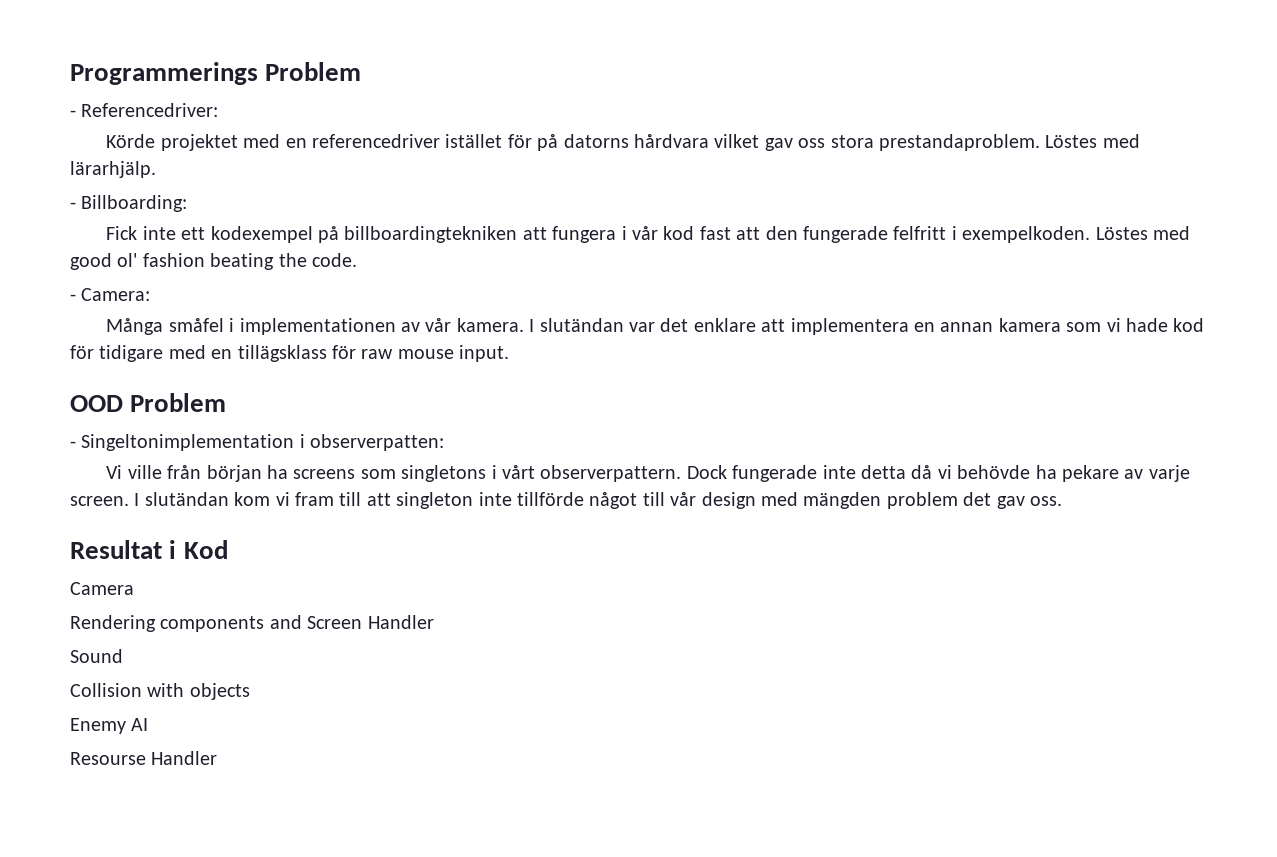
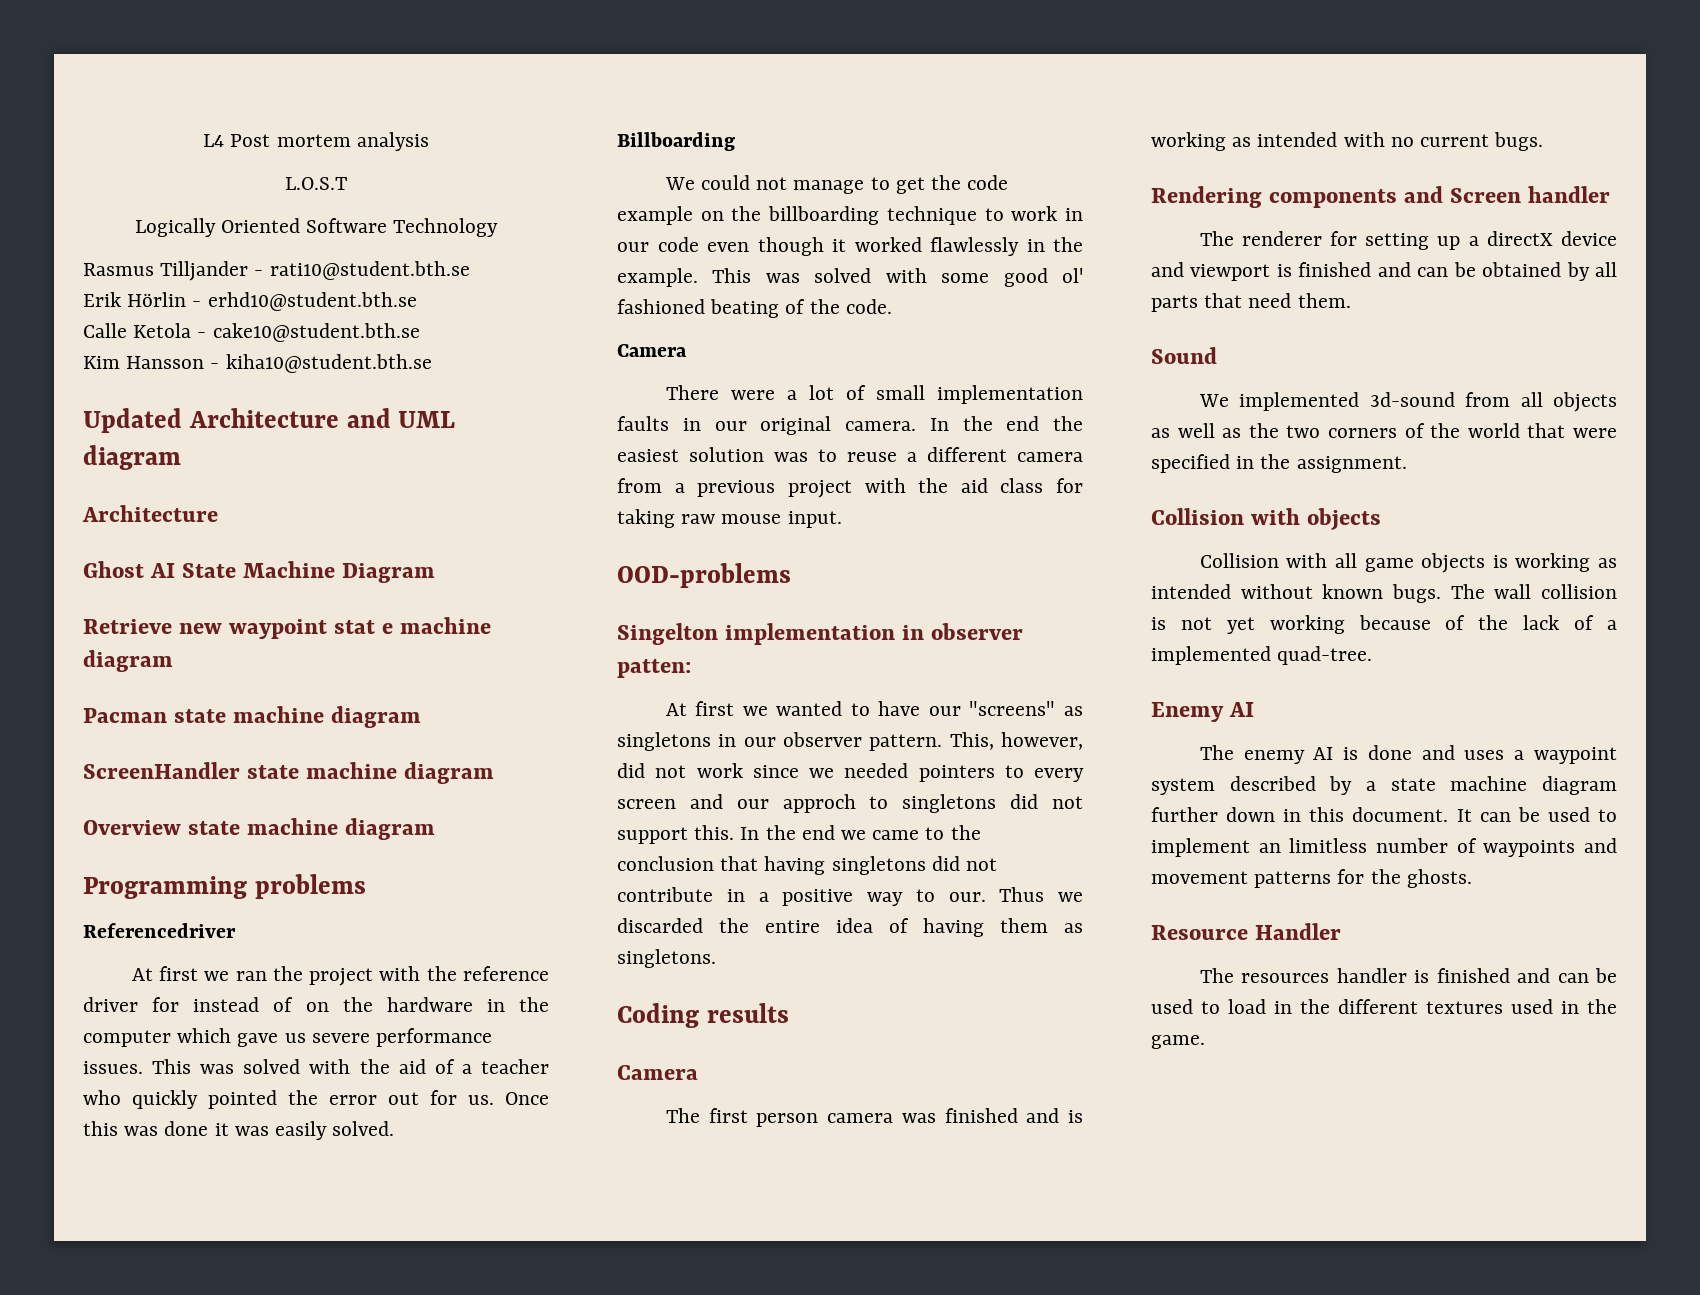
[70,62,362,85] [70,103,219,117] [106,134,1140,151] [70,161,156,178] [70,195,188,212] [106,226,1191,243] [70,253,357,270] [70,288,151,301] [106,318,1205,335] [70,345,510,362] [70,393,227,412] [70,434,445,451] [106,465,1190,482] [70,492,1062,509] [70,540,228,559] [70,582,134,595] [70,615,434,632] [70,649,123,663] [70,683,250,700] [70,718,149,734] [70,751,218,765] Programmerings Problem // - Referencedriver: // Körde projektet med en referencedriver istället för på datorns hårdvara vilket gav oss stora prestandaproblem. Löstes med lärarhjälp. // - Billboarding: // Fick inte ett kodexempel på billboardingtekniken att fungera i vår kod fast att den fungerade felfritt i exempelkoden. Löstes med good ol' fashion beating the code. // - Camera: // Många småfel i implementationen av vår kamera. I slutändan var det enklare att implementera en annan kamera som vi hade kod för tidigare med en tillägsklass för raw mouse input. // OOD Problem // - Singeltonimplementation i observerpatten: // Vi ville från början ha screens som singletons i vårt observerpattern. Dock fungerade inte detta då vi behövde ha pekare av varje screen. I slutändan kom vi fram till att singleton inte tillförde något till vår design med mängden problem det gav oss. // Resultat i Kod // Camera // Rendering components and Screen Handler // Sound // Collision with objects // Enemy AI // Resourse Handler -> [203,132,429,151] [285,177,347,190] [134,218,499,237] [83,261,470,281] [83,292,417,311] [83,323,420,342] [83,354,432,373] [83,408,456,433] [83,445,181,470] [82,505,218,522] [83,561,436,583] [83,617,492,639] [83,650,173,672] [83,706,422,728] [83,762,495,784] [83,818,436,840] [83,874,366,899] [83,923,236,938] [131,966,549,986] [83,997,549,1012] [83,1028,493,1047] [83,1059,549,1074] [83,1090,549,1109] [83,1121,395,1140] [617,132,735,151] [664,175,1009,194] [617,206,1083,225] [617,237,1083,256] [617,268,1083,287] [617,299,892,318] [617,344,687,357] [665,385,1083,404] [617,416,1083,435] [617,447,1083,462] [617,478,1083,498] [617,509,842,528] [617,563,791,588] [617,623,1024,645] [617,659,691,678] [665,701,1083,716] [617,732,1083,751] [617,763,1084,782] [617,794,1083,813] [617,825,981,844] [617,856,998,875] [617,887,1083,906] [617,918,1083,937] [617,949,716,968] [617,1003,789,1028] [617,1065,698,1080] [665,1108,1083,1127] [1151,132,1544,151] [1151,186,1611,208] [1199,231,1617,250] [1151,262,1617,281] [1151,293,1351,312] [1151,347,1217,364] [1198,392,1617,412] [1151,423,1617,438] [1151,454,1407,473] [1151,508,1382,530] [1199,553,1617,573] [1151,584,1617,603] [1151,615,1617,634] [1151,646,1373,665] [1151,702,1255,722] [1199,745,1617,764] [1151,776,1617,795] [1151,807,1617,822] [1151,838,1617,857] [1151,869,1472,888] [1151,923,1342,940] [1199,968,1617,983] [1151,999,1617,1014] [1151,1035,1205,1049] L4 Post mortem analysis // L.O.S.T // Logically Oriented Software Technology // Rasmus Tilljander - rati10@student.bth.se // Erik Hörlin - erhd10@student.bth.se // Calle Ketola - cake10@student.bth.se // Kim Hansson - kiha10@student.bth.se // Updated Architecture and UML diagram // Architecture // Ghost AI State Machine Diagram // Retrieve new waypoint stat e machine diagram // Pacman state machine diagram // ScreenHandler state machine diagram // Overview state machine diagram // Programming problems // Referencedriver // At first we ran the project with the reference driver for instead of on the hardware in the computer which gave us severe performance issues. This was solved with the aid of a teacher who quickly pointed the error out for us. Once this was done it was easily solved. // Billboarding // We could not manage to get the code example on the billboarding technique to work in our code even though it worked flawlessly in the example. This was solved with some good ol' fashioned beating of the code. // Camera // There were a lot of small implementation faults in our original camera. In the end the easiest solution was to reuse a different camera from a previous project with the aid class for taking raw mouse input. // OOD-problems // Singelton implementation in observer patten: // At first we wanted to have our "screens" as singletons in our observer pattern. This, however, did not work since we needed pointers to every screen and our approch to singletons did not support this. In the end we came to the conclusion that having singletons did not contribute in a positive way to our. Thus we discarded the entire idea of having them as singletons. // Coding results // Camera // The first person camera was finished and is working as intended with no current bugs. // Rendering components and Screen handler // The renderer for setting up a directX device and viewport is finished and can be obtained by all parts that need them. // Sound // We implemented 3d-sound from all objects as well as the two corners of the world that were specified in the assignment. // Collision with objects // Collision with all game objects is working as intended without known bugs. The wall collision is not yet working because of the lack of a implemented quad-tree. // Enemy AI // The enemy AI is done and uses a waypoint system described by a state machine diagram further down in this document. It can be used to implement an limitless number of waypoints and movement patterns for the ghosts. // Resource Handler // The resources handler is finished and can be used to load in the different textures used in the game.

